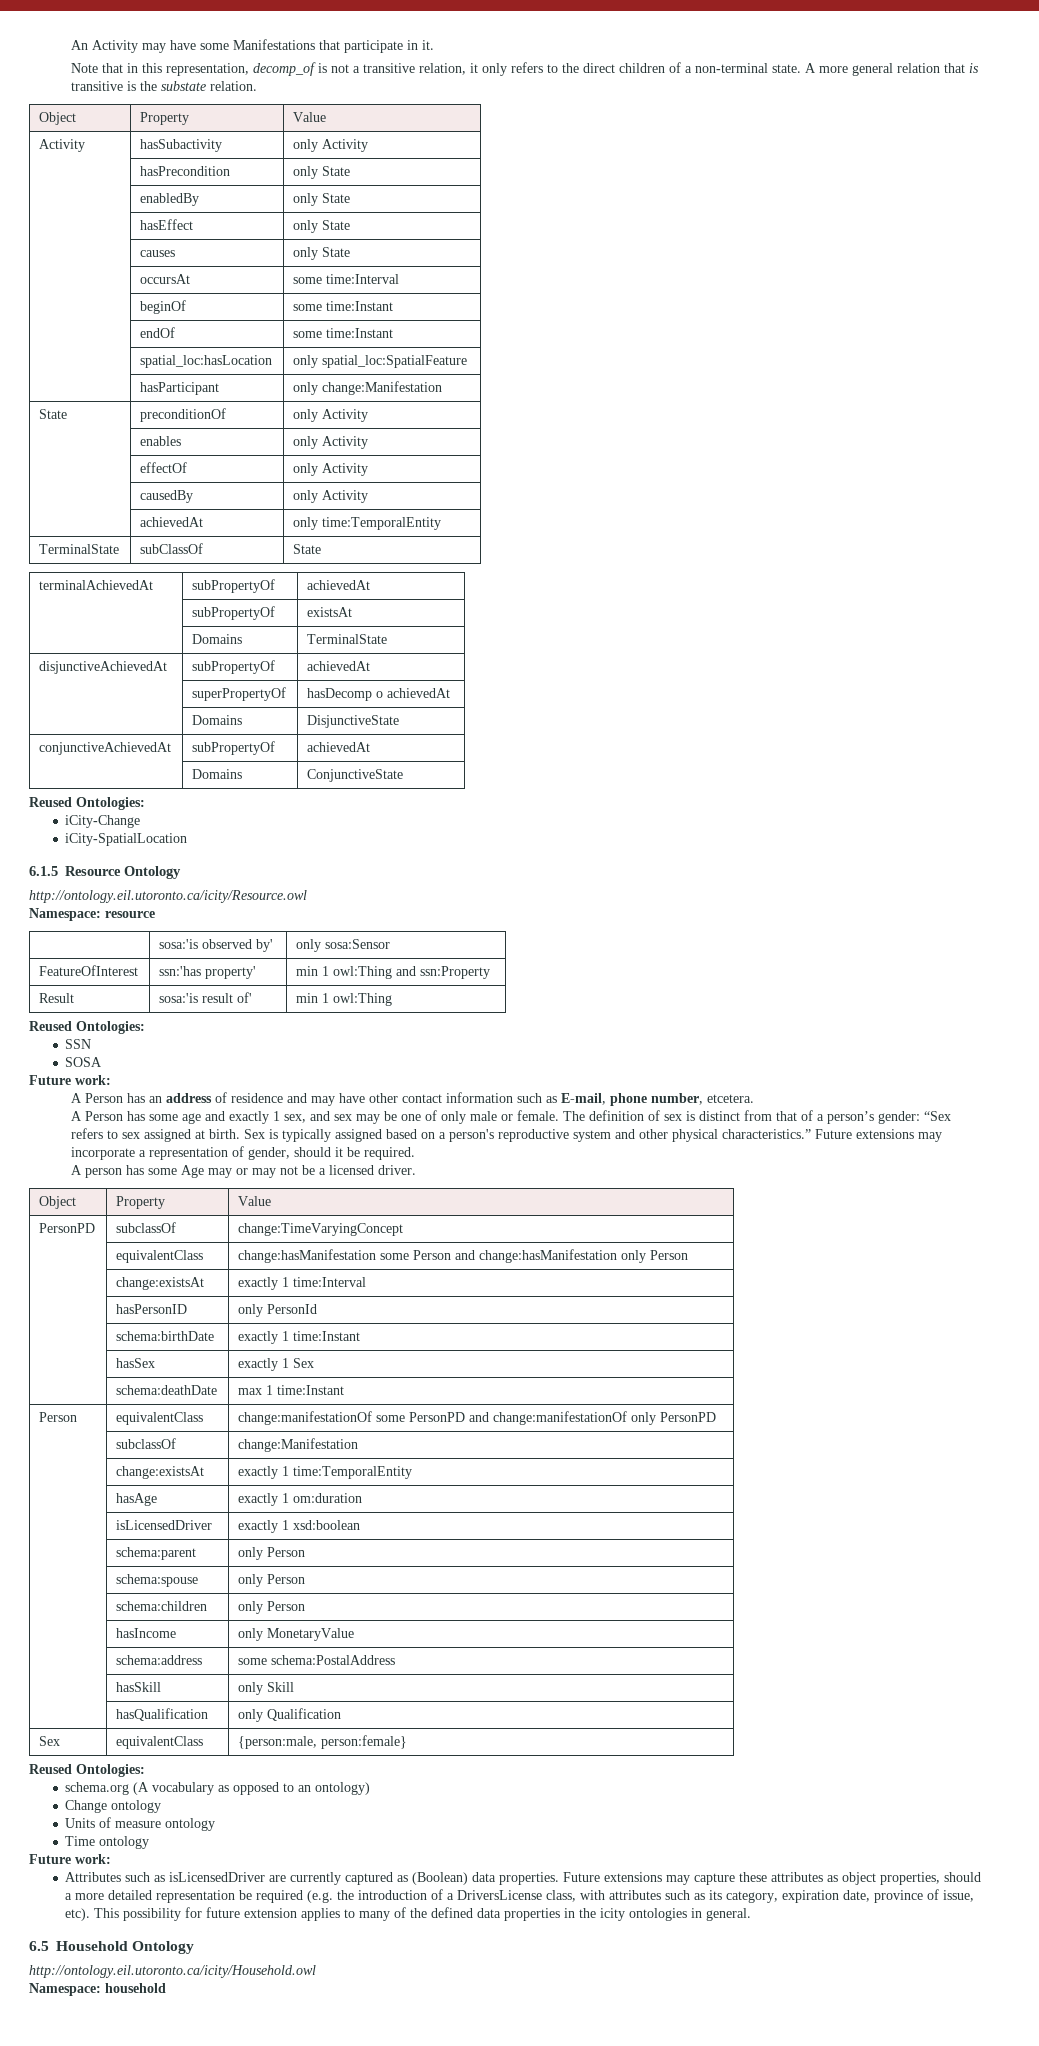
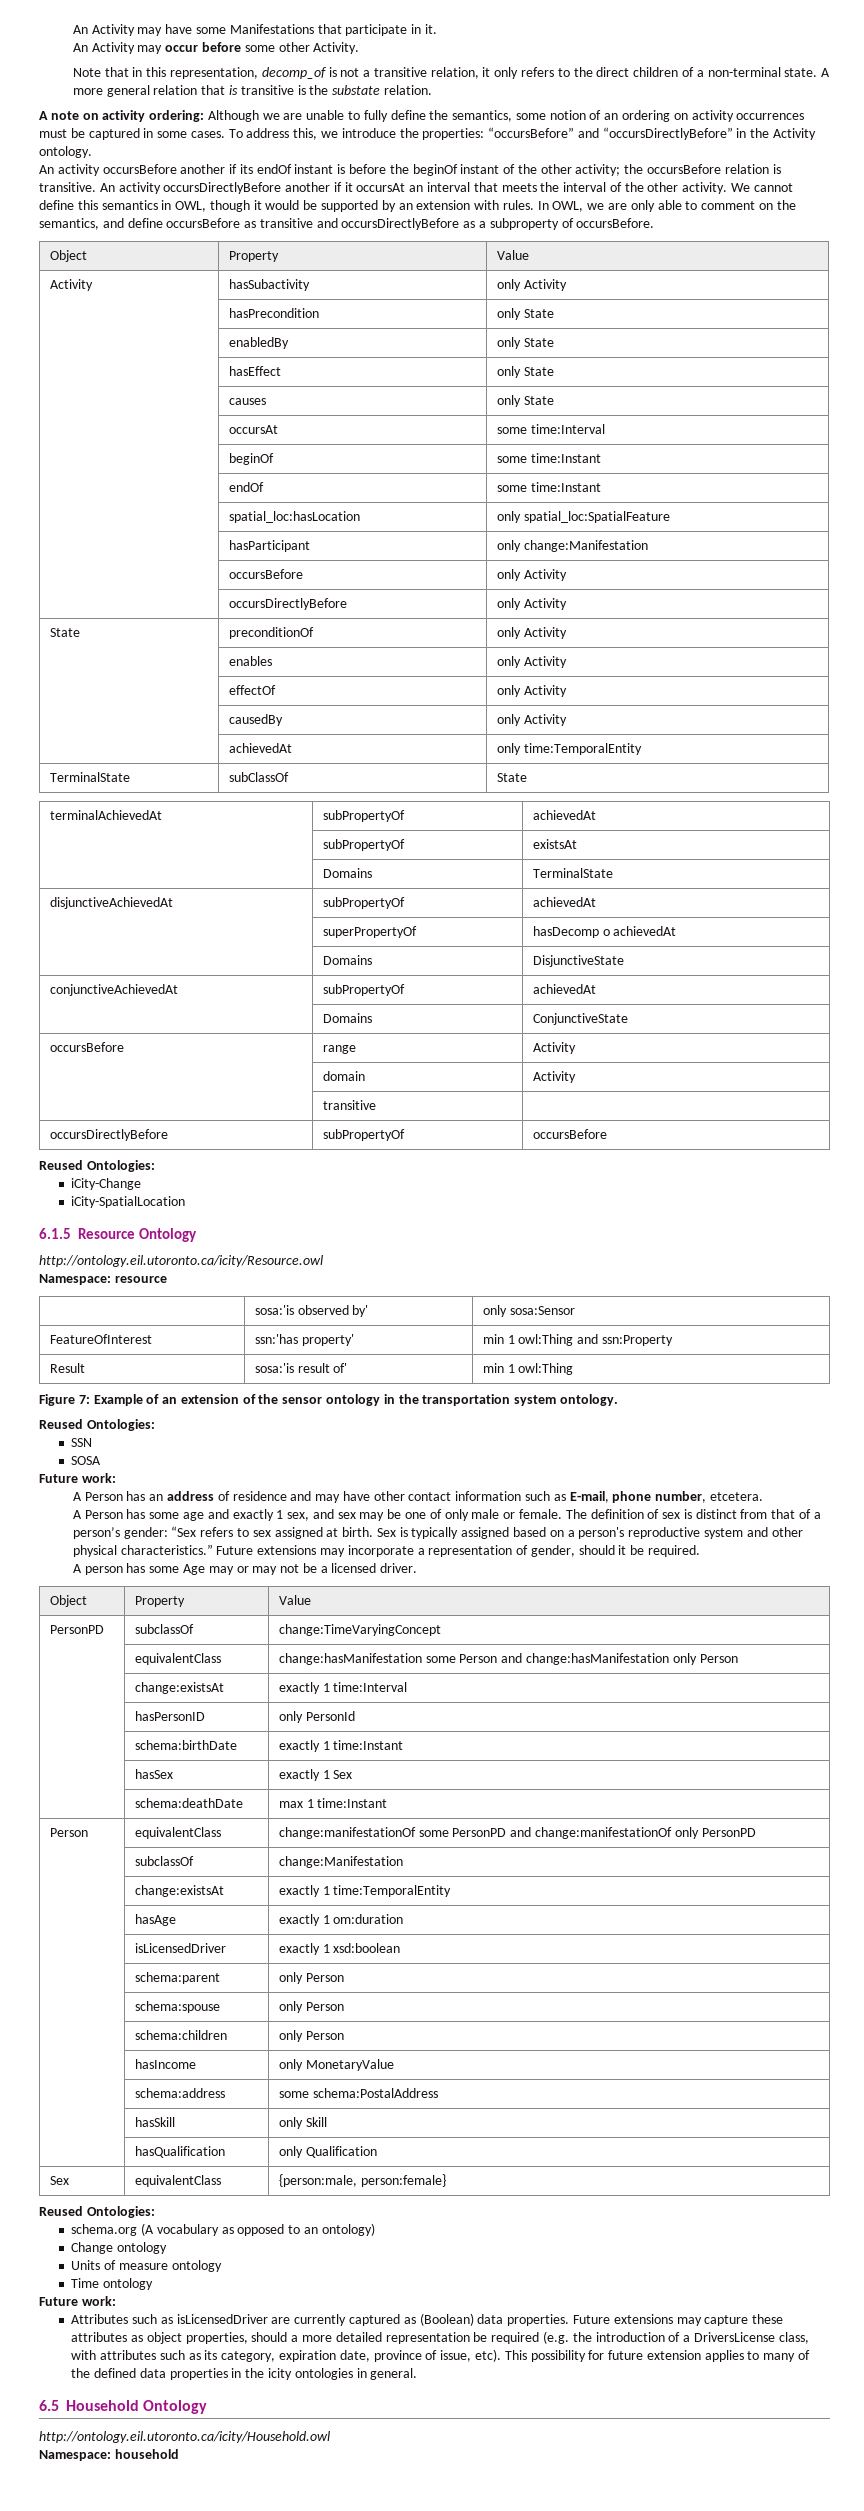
(434, 45) none -> [72,42,360,54] // An Activity may occur before some other Activity.
(257, 86) none -> [39,110,805,122] [39,127,817,140] [39,146,92,158] [39,164,781,176] [39,182,793,194] [39,200,796,212] [39,218,655,230] // A note on activity ordering: Although we are unable to fully define the semantics, some notion of an ordering on activity occurrences must be captured in some cases. To address this, we introduce the properties: “occursBefore” and “occursDirectlyBefore” in the Activity ontology. // An activity occursBefore another if its endOf instant is before the beginOf instant of the other activity; the occursBefore relation is transitive. An activity occursDirectlyBefore another if it occursAt an interval that meets the interval of the other activity. We cannot define this semantics in OWL, though it would be supported by an extension with rules. In OWL, we are only able to comment on the semantics, and define occursBefore as transitive and occursDirectlyBefore as a subproperty of occursBefore.
(443, 388) none -> [228,569,303,579] [496,569,567,581] [228,598,347,610] [496,598,567,610] // | occursBefore | only Activity // | occursDirectlyBefore | only Activity
(404, 775) none -> [49,1042,124,1052] [322,1045,356,1054] [532,1042,576,1054] [322,1071,365,1081] [532,1071,576,1083] [322,1100,376,1110] [49,1129,168,1141] [322,1129,405,1141] [532,1129,607,1139] // occursBefore | range | Activity // | domain | Activity // | transitive | // occursDirectlyBefore | subPropertyOf | occursBefore
(393, 999) none -> [39,1394,618,1406] // Figure 7: Example of an extension of the sensor ontology in the transportation system ontology.

